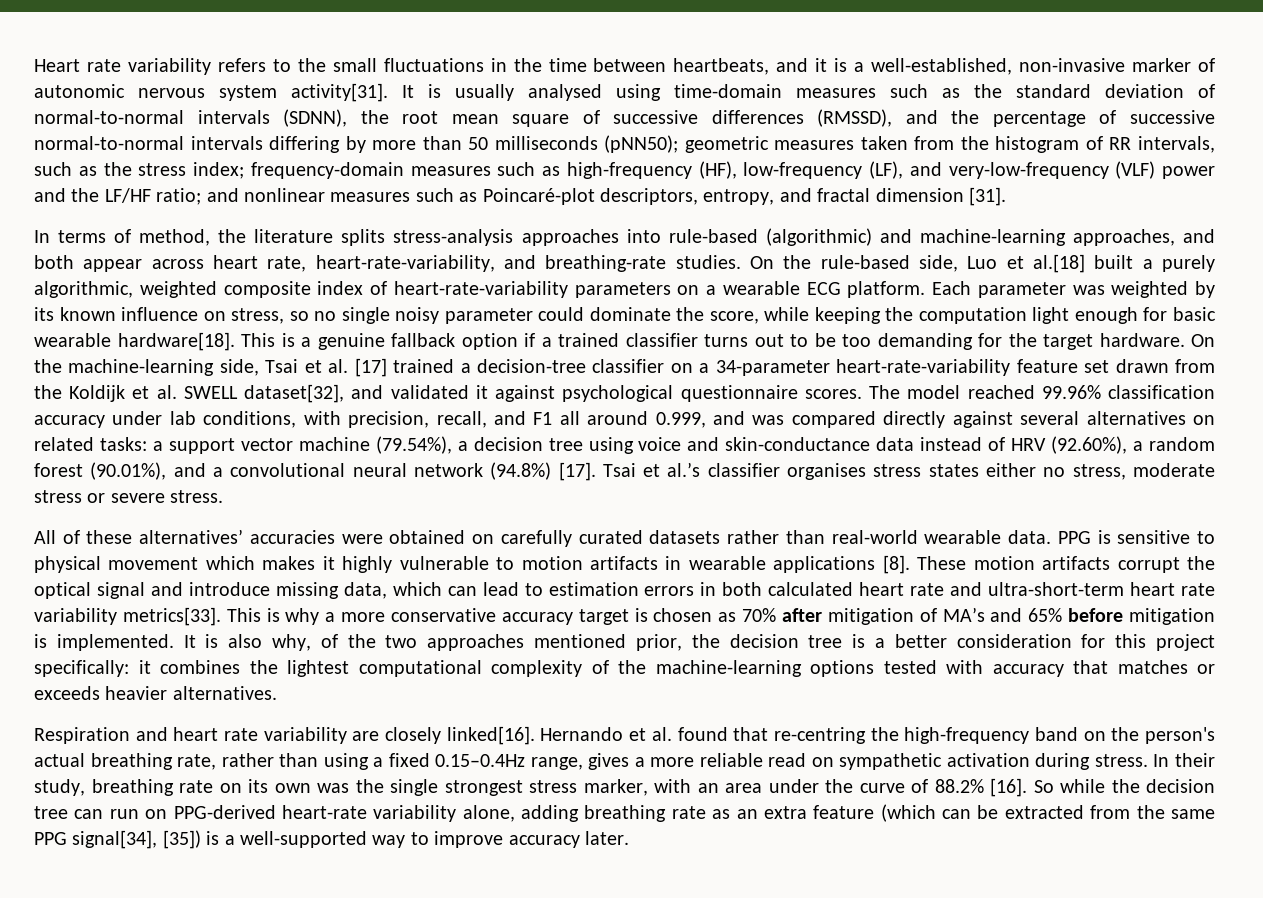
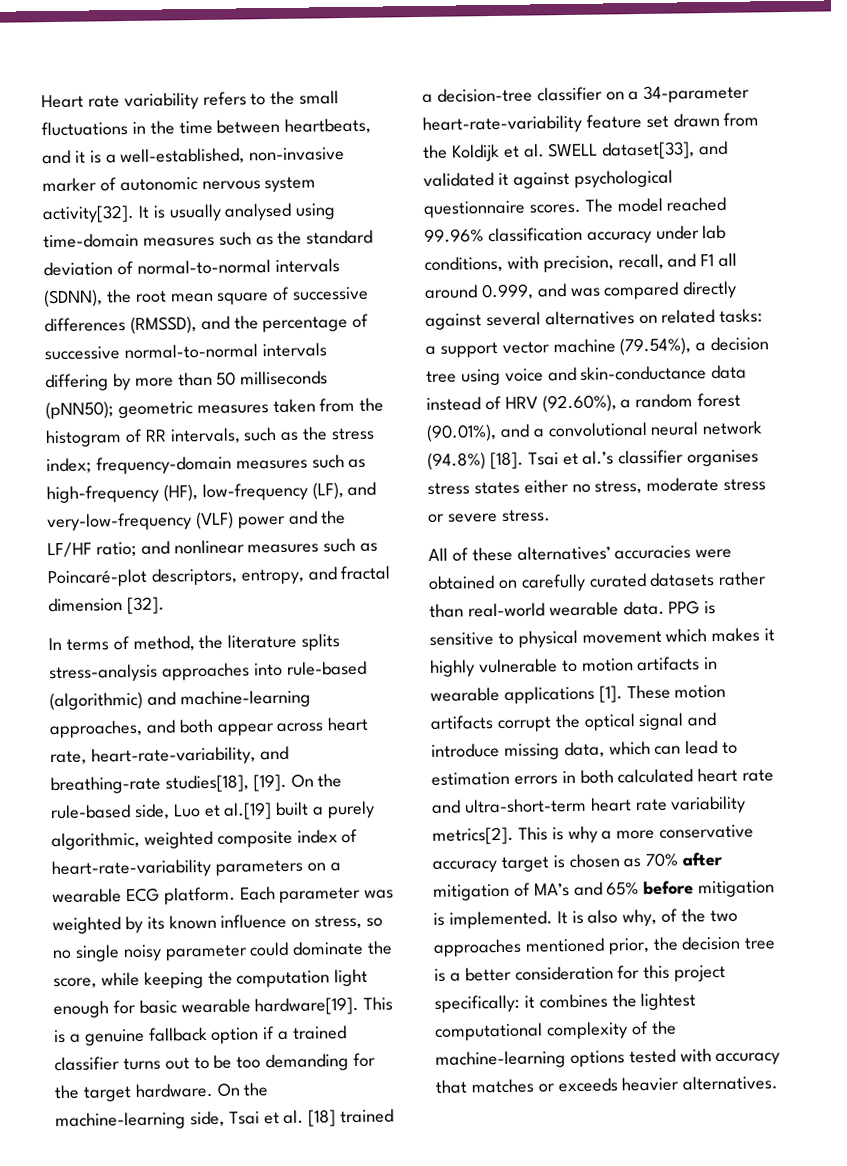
[291,83,388,102] activity[31]. -> [42,204,135,224] activity[32].
[968,187,1006,206] [31]. -> [126,596,165,615] [32].
[675,255,741,269] studies. -> [164,773,287,793] studies[18], [19].
[1033,254,1086,273] al.[18] -> [223,802,273,820] al.[19]
[117,332,235,351] hardware[18]. -> [254,996,360,1016] hardware[19].
[354,358,387,377] [17] -> [308,1109,337,1127] [18]
[244,384,345,403] dataset[32], -> [602,141,696,160] dataset[33],
[558,462,596,481] [17]. -> [489,451,524,470] [18].
[882,555,910,574] [8]. -> [598,685,623,703] [1].
[122,607,221,626] metrics[33]. -> [432,826,514,845] metrics[2].
[34,726,1216,745] [34,753,1216,770] [34,778,1215,797] [34,804,1215,822] [34,830,629,849] // Respiration and heart rate variability are closely linked[16]. Hernando et al. found that re-centring the high-frequency band on the person's actual breathing rate, rather than using a fixed 0.15–0.4Hz range, gives a more reliable read on sympathetic activation during stress. In their study, breathing rate on its own was the single strongest stress marker, with an area under the curve of 88.2% [16]. So while the decision tree can run on PPG-derived heart-rate variability alone, adding breathing rate as an extra feature (which can be extracted from the same PPG signal[34], [35]) is a well-supported way to improve accuracy later. -> (779, 1083) none

